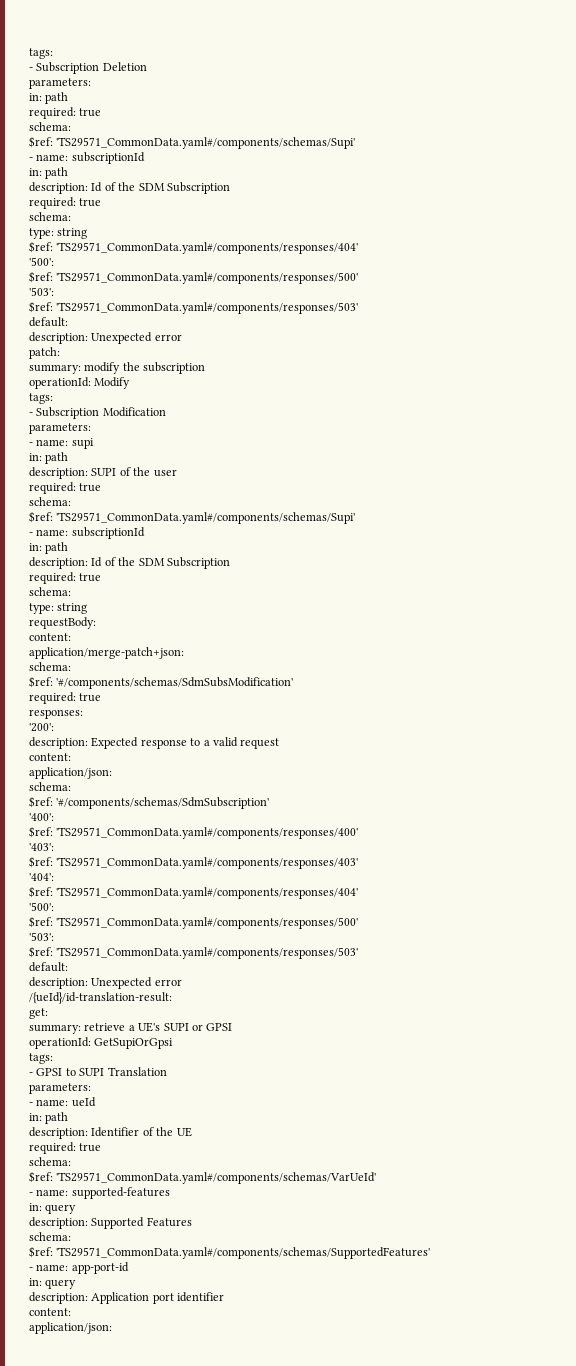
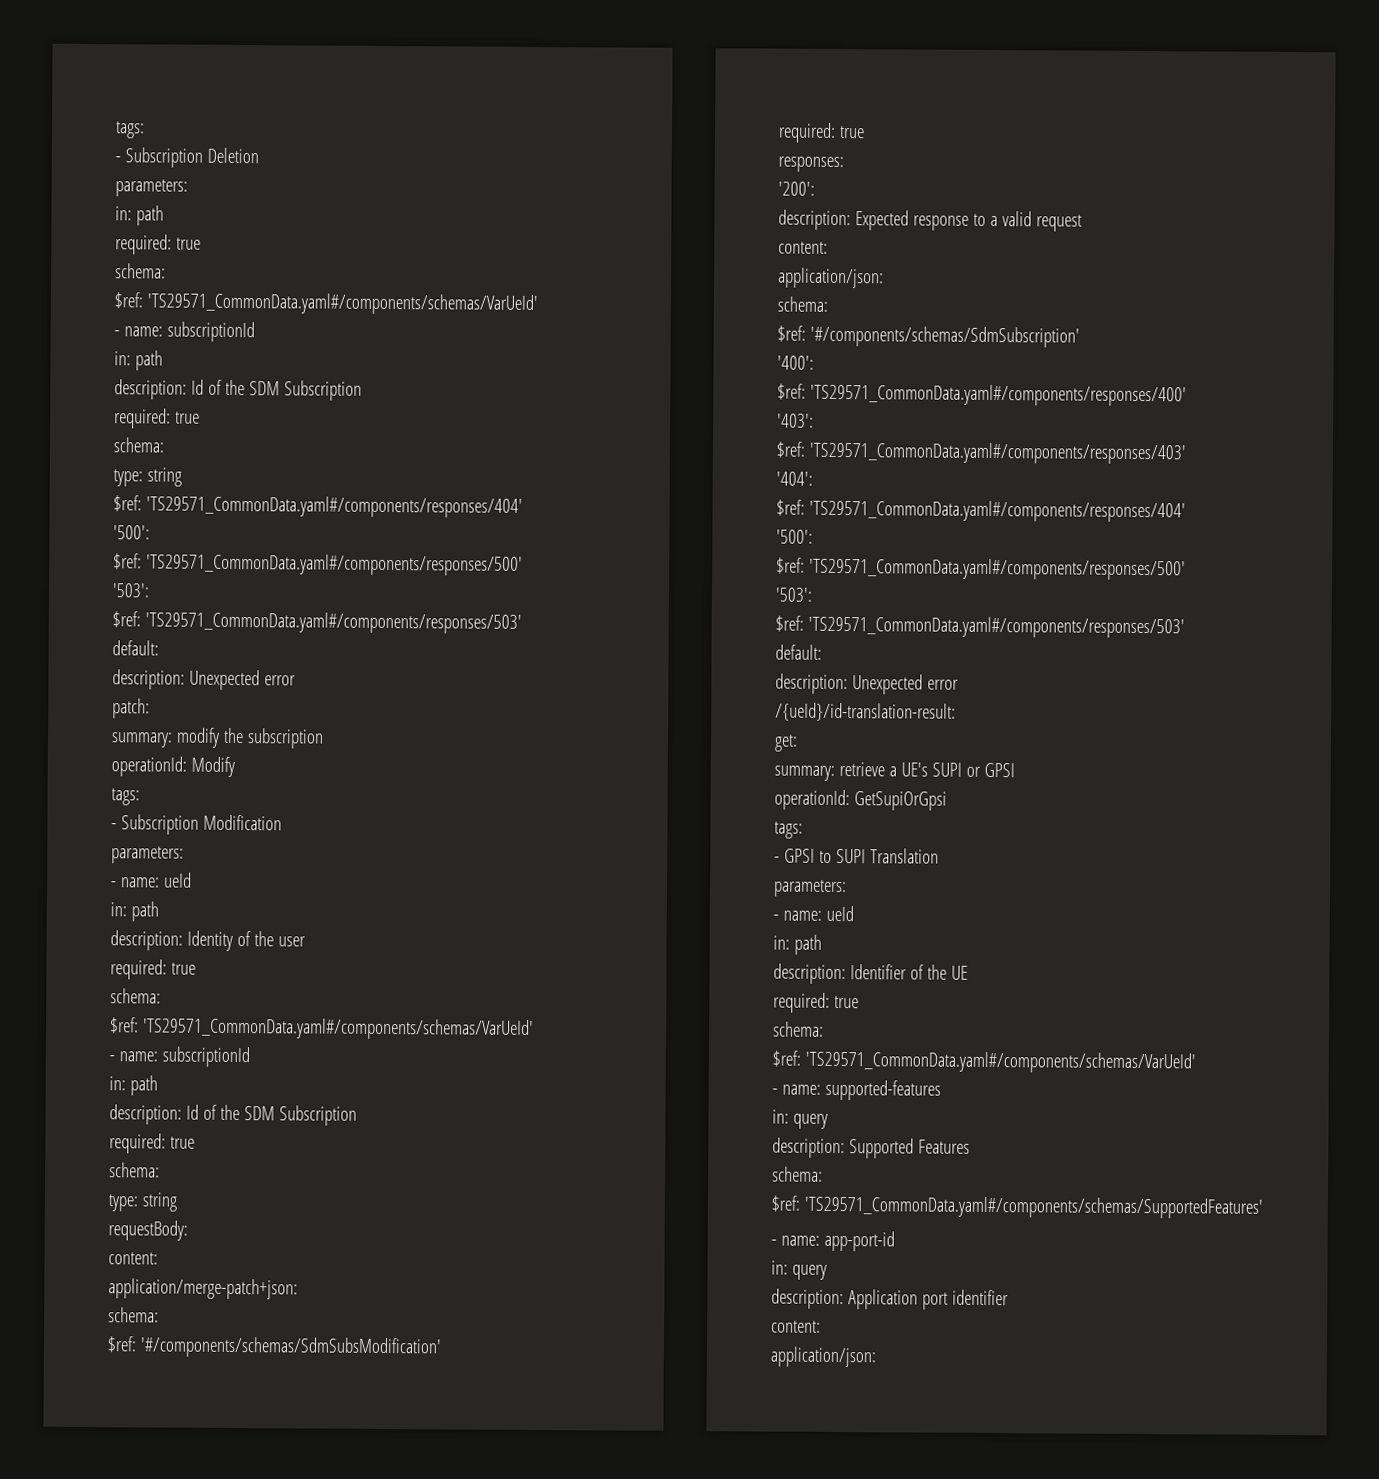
[56,137,356,149] 'TS29571_CommonData.yaml#/components/schemas/Supi' -> [146,292,538,315] 'TS29571_CommonData.yaml#/components/schemas/VarUeId'
[71,438,94,449] [29,452,69,464] [29,467,117,479] supi // in: path // description: SUPI -> [163,872,192,888] [110,901,159,922] [110,930,233,951] ueId // in: path // description: Identity
[56,512,356,524] 'TS29571_CommonData.yaml#/components/schemas/Supi' -> [142,1017,534,1040] 'TS29571_CommonData.yaml#/components/schemas/VarUeId'

